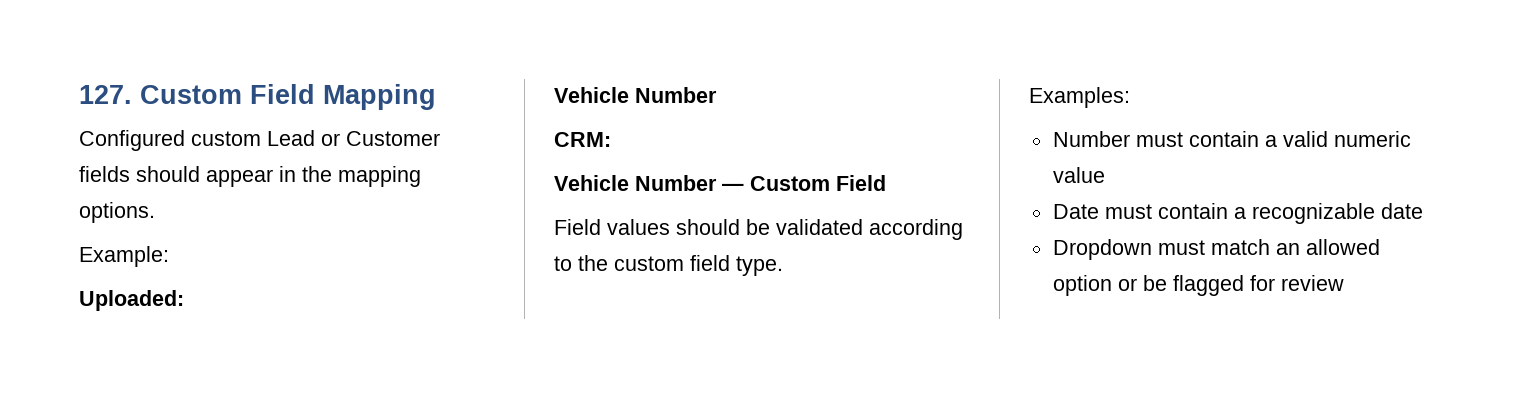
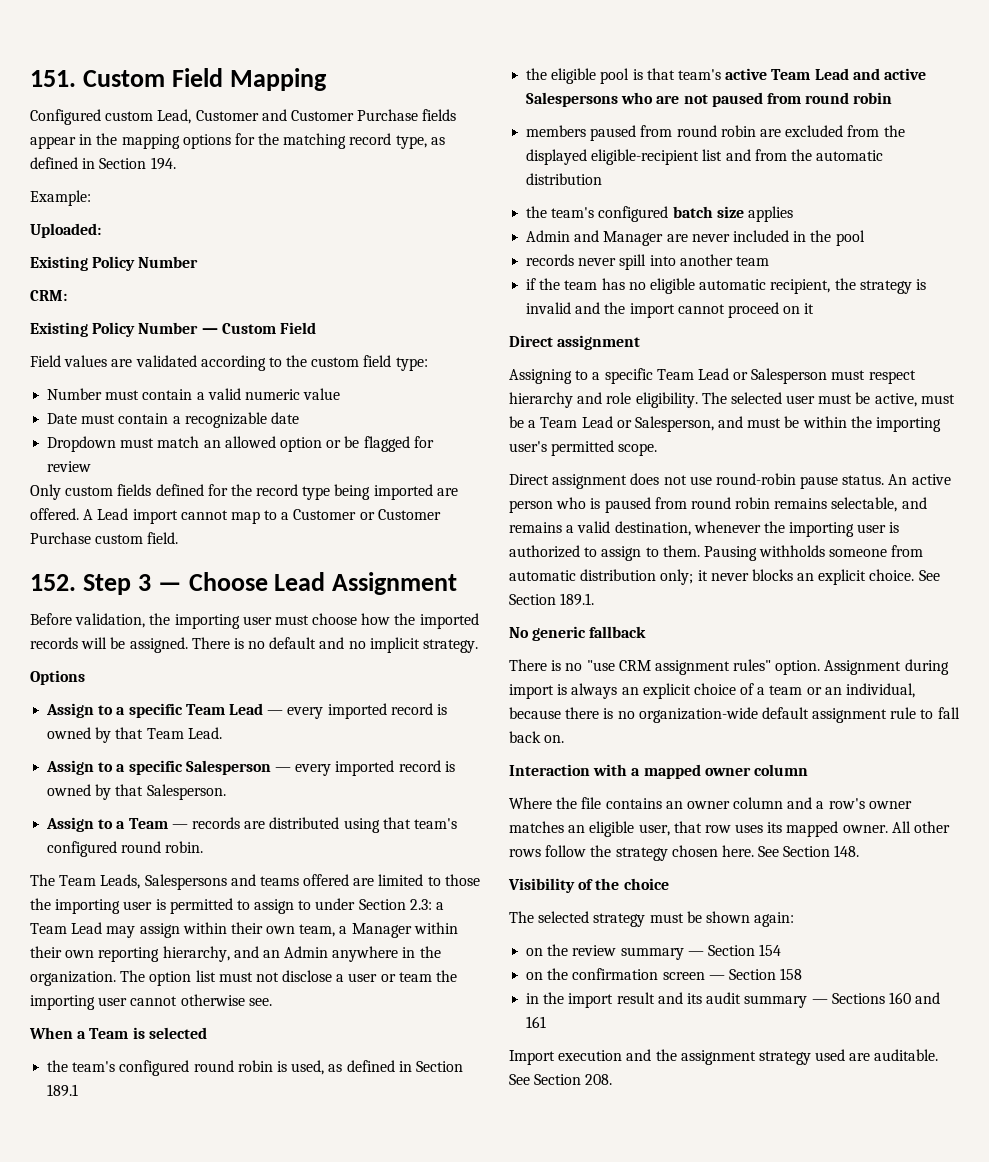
[79,85,132,104] 127. -> [30,70,76,87] 151.
[267,130,440,146] [79,166,421,187] [79,202,155,223] Lead or Customer fields should appear in the mapping options. -> [157,109,457,124] [30,133,445,149] [30,157,176,170] Lead, Customer and Customer Purchase fields appear in the mapping options for the matching record type, as defined in Section 194.
[554,87,629,103] Vehicle -> [30,256,136,271] Existing Policy
[554,175,629,191] Vehicle -> [30,322,136,337] Existing Policy
[676,219,770,235] should be -> [111,359,133,367] are
[736,256,783,276] [1029,87,1130,108] type. // Examples: -> [395,357,428,371] type:
(1344, 283) none -> [30,484,458,500] [30,508,441,524] [30,532,179,544] [30,572,458,595] [30,613,479,629] [30,637,479,653] [30,670,85,685] [46,703,447,719] [47,727,222,743] [46,760,455,776] [47,784,226,800] [46,817,457,833] [47,841,204,857] [30,874,480,890] [30,898,445,914] [30,922,458,938] [30,946,441,962] [30,970,458,986] [30,994,272,1010] [29,1027,207,1039] [47,1060,463,1076] [47,1084,79,1097] [526,68,926,84] [526,92,893,107] [526,125,905,141] [526,149,884,165] [526,173,603,185] [526,206,793,222] [526,230,865,246] [526,254,769,270] [526,278,926,294] [526,302,815,318] [509,335,641,350] [509,368,916,384] [509,392,955,408] [509,416,942,432] [509,440,658,456] [509,473,951,489] [509,497,927,513] [509,521,900,537] [509,545,924,561] [509,569,940,585] [509,593,595,606] [509,626,647,641] [509,659,949,675] [509,683,916,699] [509,707,960,723] [509,731,565,743] [509,764,808,779] [509,797,912,809] [509,821,951,837] [509,845,860,861] [508,878,669,893] [509,911,795,927] [526,944,782,960] [526,968,803,980] [526,992,941,1008] [526,1016,547,1028] [509,1049,939,1065] [509,1074,613,1085] // Only custom fields defined for the record type being imported are offered. A Lead import cannot map to a Customer or Customer Purchase custom field. // 152. Step 3 — Choose Lead Assignment // Before validation, the importing user must choose how the imported records will be assigned. There is no default and no implicit strategy. // Options // Assign to a specific Team Lead — every imported record is owned by that Team Lead. // Assign to a specific Salesperson — every imported record is owned by that Salesperson. // Assign to a Team — records are distributed using that team's configured round robin. // The Team Leads, Salespersons and teams offered are limited to those the importing user is permitted to assign to under Section 2.3: a Team Lead may assign within their own team, a Manager within their own reporting hierarchy, and an Admin anywhere in the organization. The option list must not disclose a user or team the importing user cannot otherwise see. // When a Team is selected // the team's configured round robin is used, as defined in Section 189.1 // the eligible pool is that team's active Team Lead and active Salespersons who are not paused from round robin // members paused from round robin are excluded from the displayed eligible-recipient list and from the automatic distribution // the team's configured batch size applies // Admin and Manager are never included in the pool // records never spill into another team // if the team has no eligible automatic recipient, the strategy is invalid and the import cannot proceed on it // Direct assignment // Assigning to a specific Team Lead or Salesperson must respect hierarchy and role eligibility. The selected user must be active, must be a Team Lead or Salesperson, and must be within the importing user's permitted scope. // Direct assignment does not use round-robin pause status. An active person who is paused from round robin remains selectable, and remains a valid destination, whenever the importing user is authorized to assign to them. Pausing withholds someone from automatic distribution only; it never blocks an explicit choice. See Section 189.1. // No generic fallback // There is no "use CRM assignment rules" option. Assignment during import is always an explicit choice of a team or an individual, because there is no organization-wide default assignment rule to fall back on. // Interaction with a mapped owner column // Where the file contains an owner column and a row's owner matches an eligible user, that row uses its mapped owner. All other rows follow the strategy chosen here. See Section 148. // Visibility of the choice // The selected strategy must be shown again: // on the review summary — Section 154 // on the confirmation screen — Section 158 // in the import result and its audit summary — Sections 160 and 161 // Import execution and the assignment strategy used are auditable. See Section 208.

